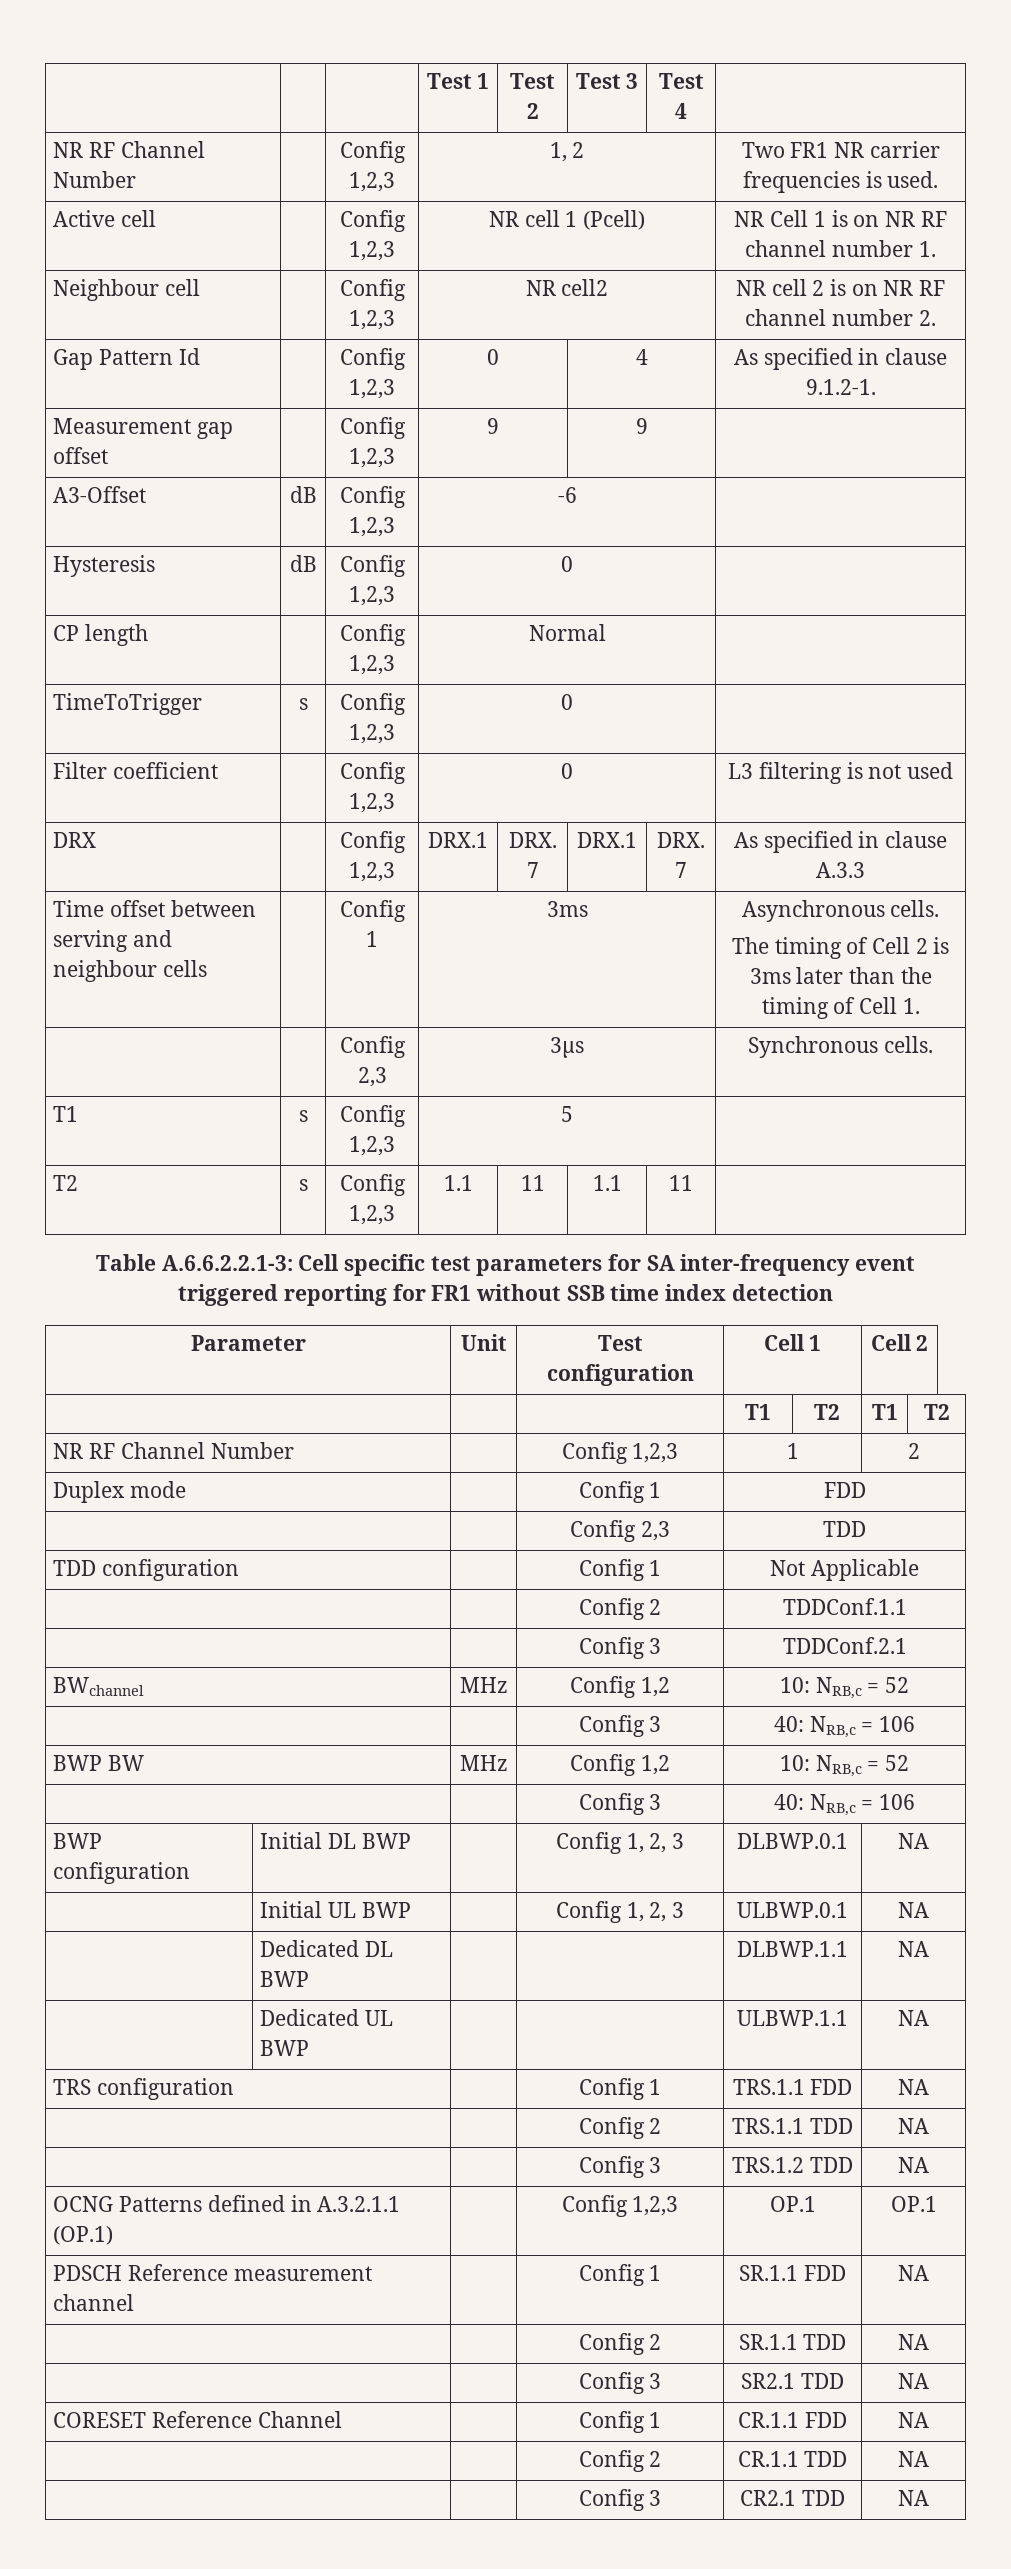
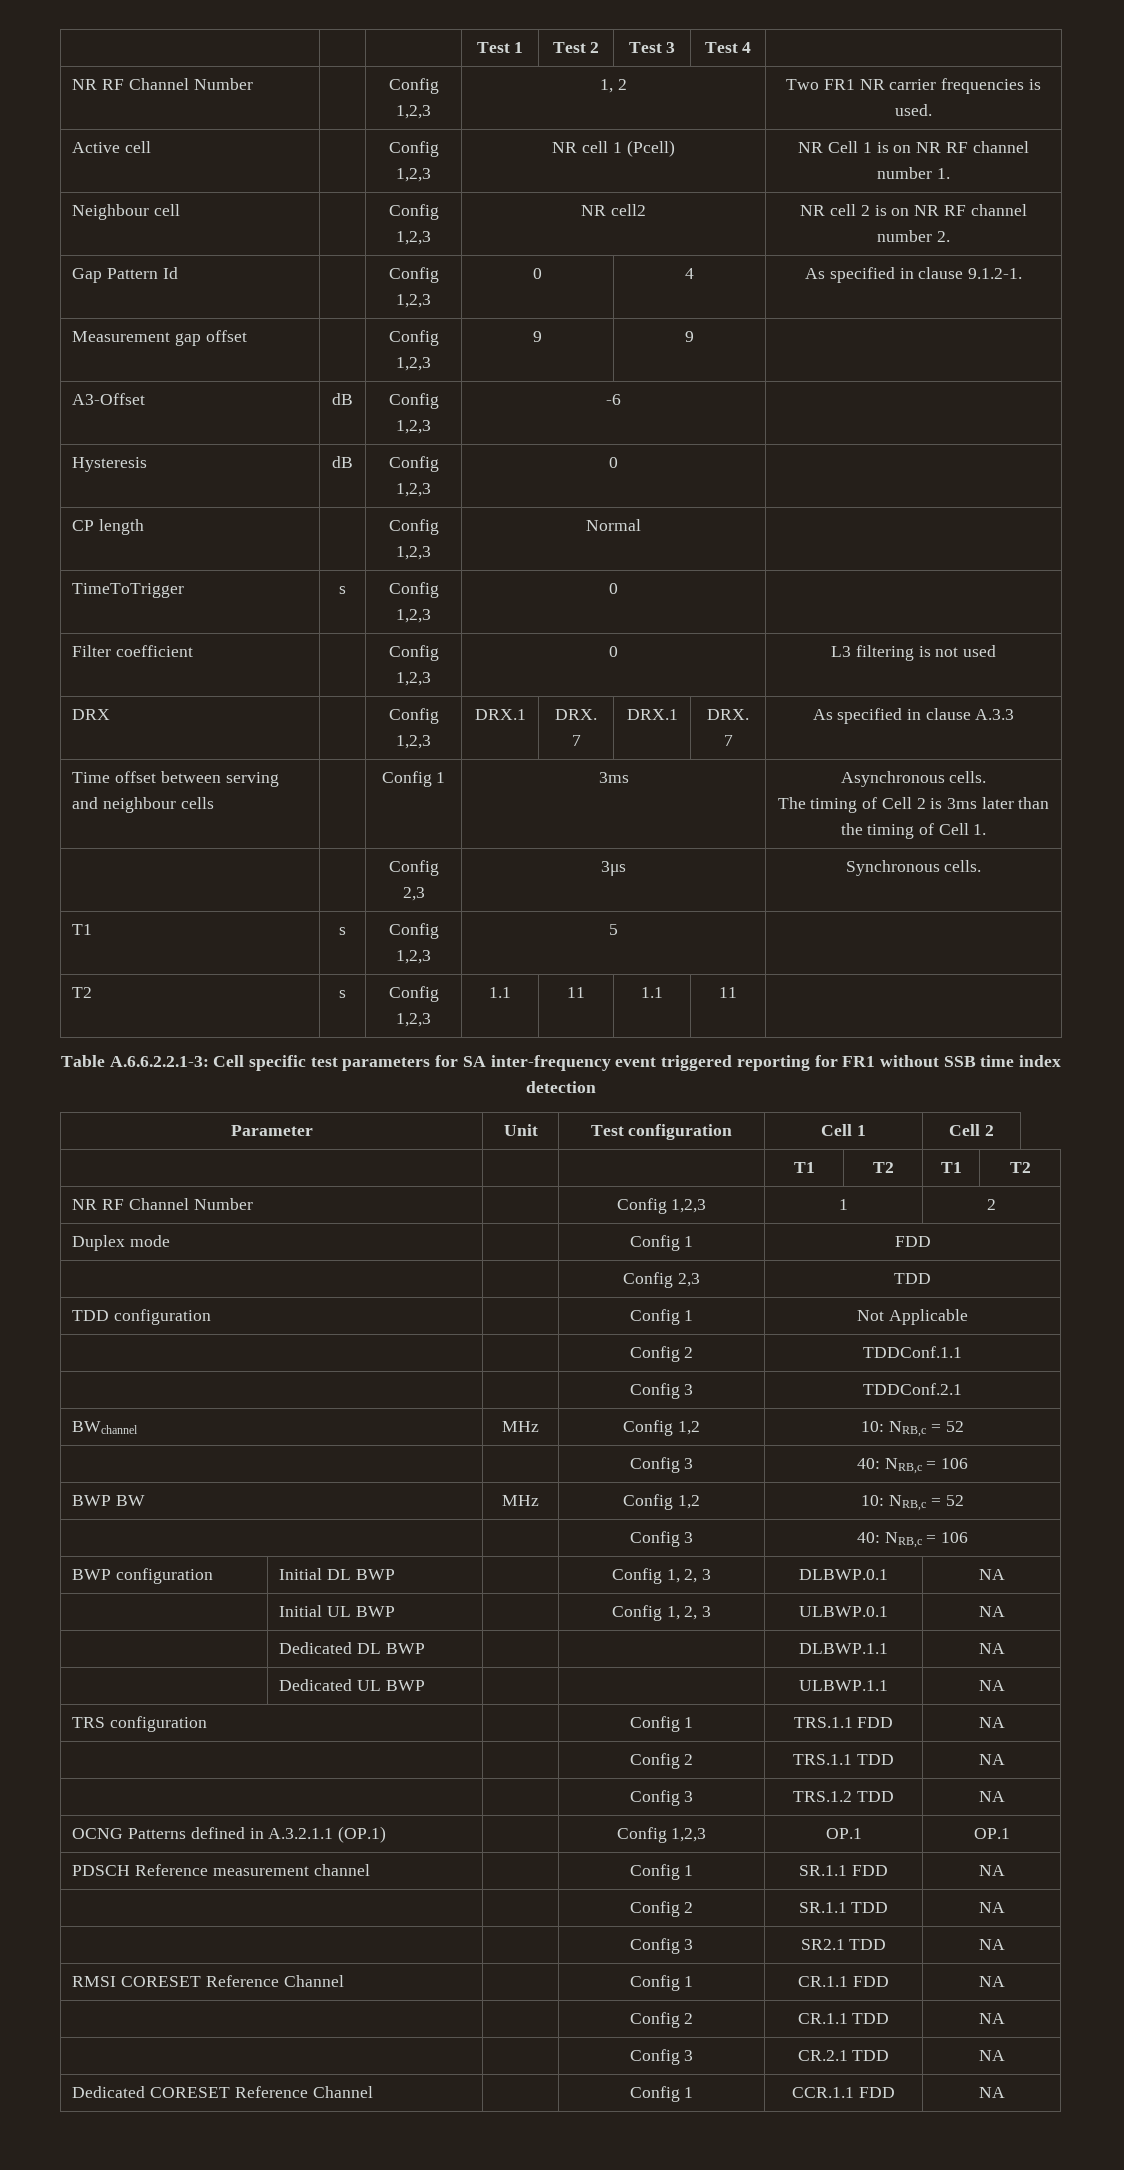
(929, 2381) none -> [72,1976,117,1987] RMSI
[740,2490,845,2506] [898,2490,929,2506] CR2.1 TDD | NA -> [797,2050,890,2061] [978,2050,1005,2061] [72,2086,373,2098] [629,2086,694,2102] [792,2087,895,2098] [978,2087,1005,2098] CR.2.1 TDD | NA // Dedicated CORESET Reference Channel | | Config 1 | CCR.1.1 FDD | NA

